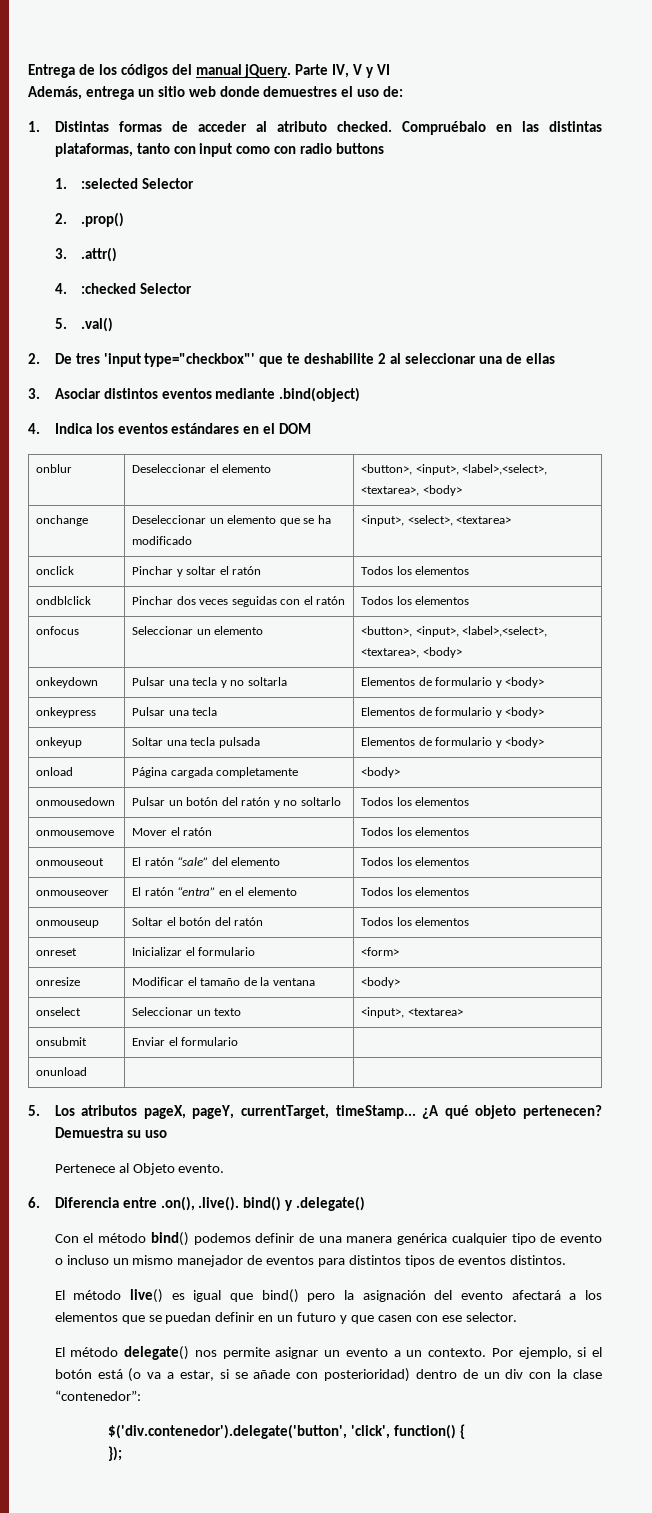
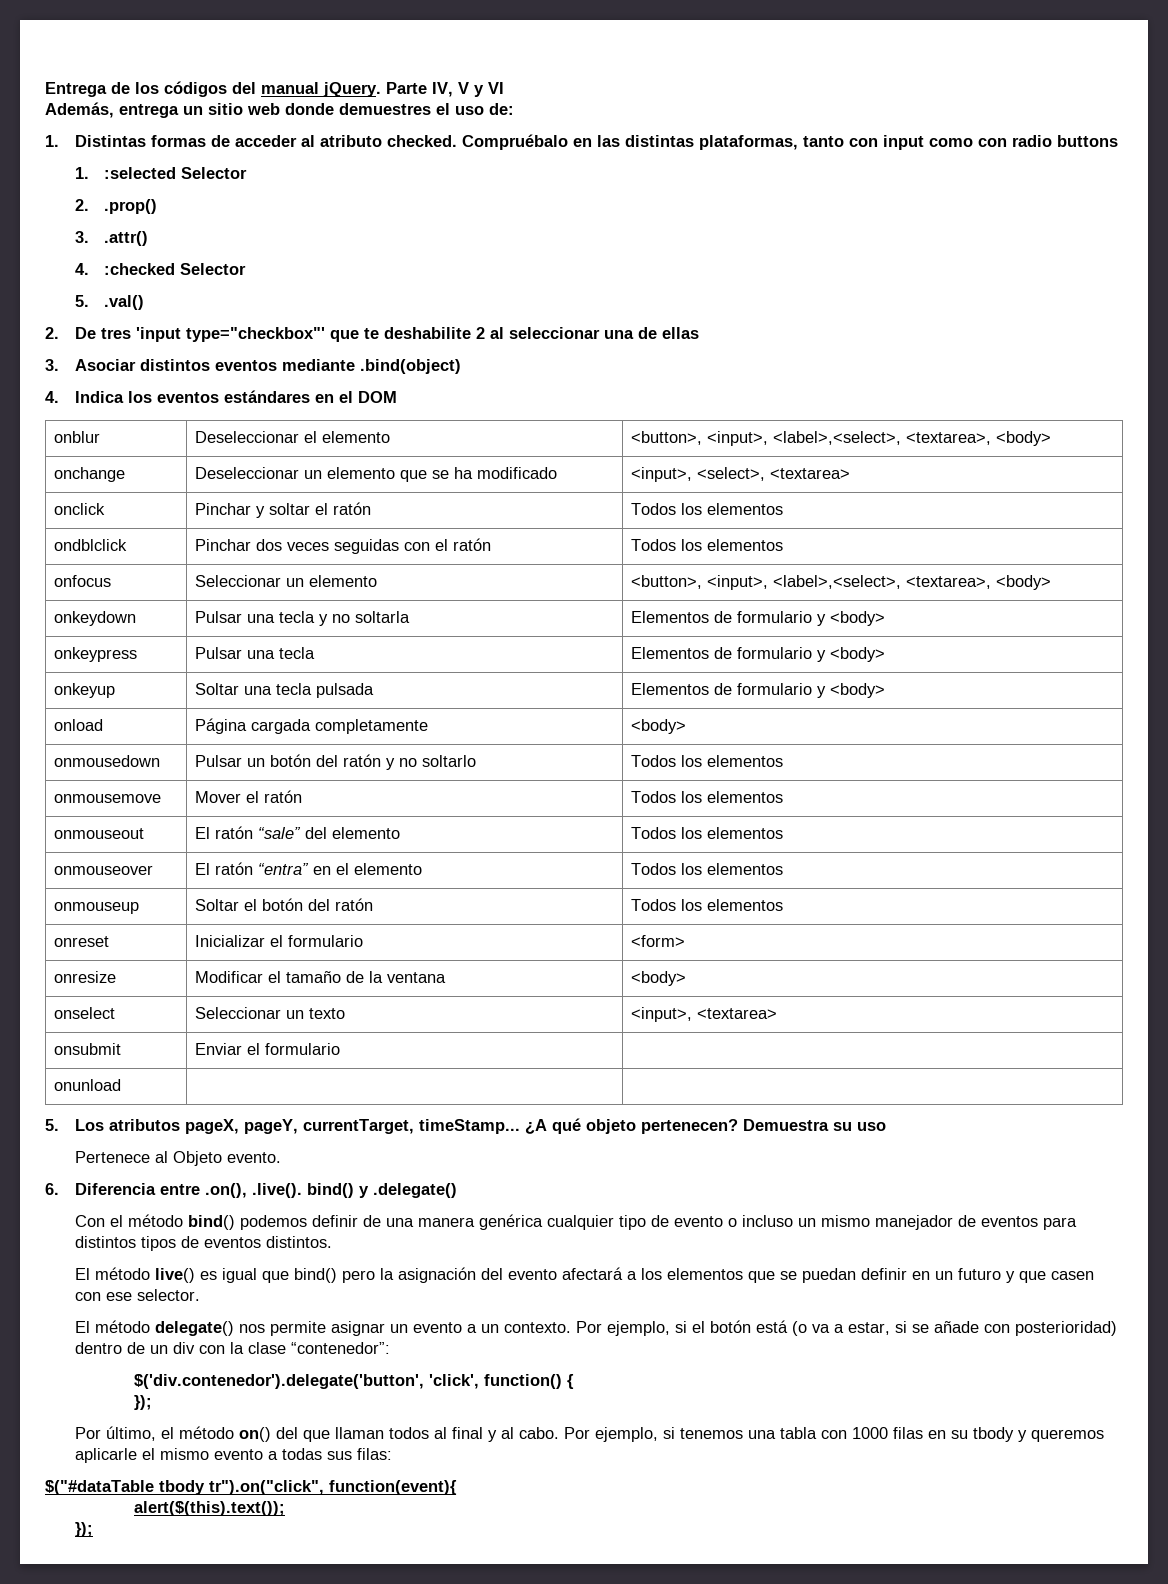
(123, 1453) none -> [74,1426,1104,1442] [74,1448,392,1463] [45,1480,457,1495] [134,1501,286,1516] [74,1522,93,1537] // Por último, el método on() del que llaman todos al final y al cabo. Por ejemplo, si tenemos una tabla con 1000 filas en su tbody y queremos aplicarle el mismo evento a todas sus filas: // $("#dataTable tbody tr").on("click", function(event){ // alert($(this).text()); // });

